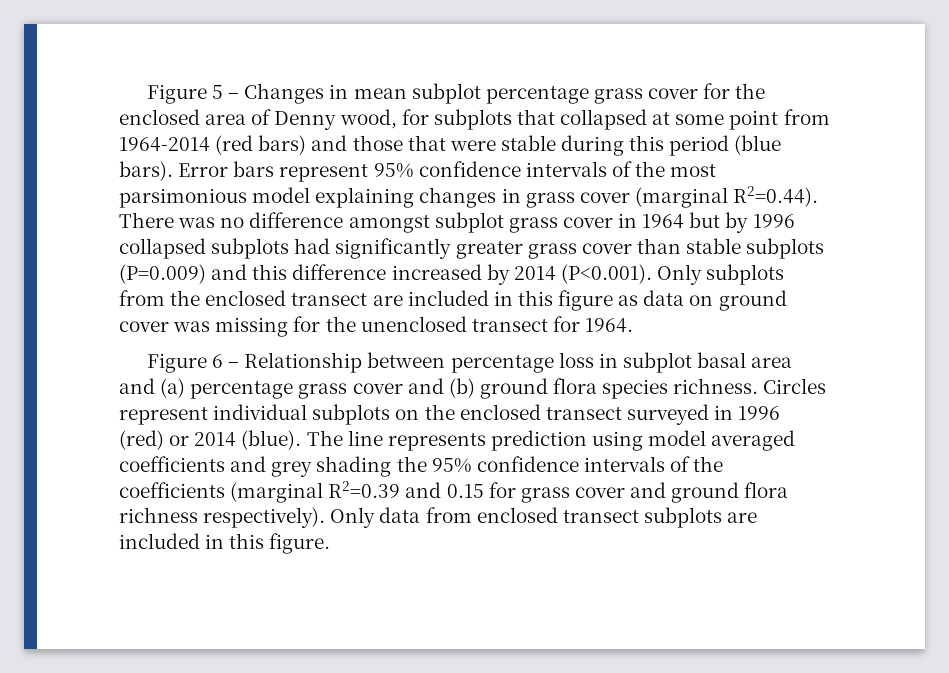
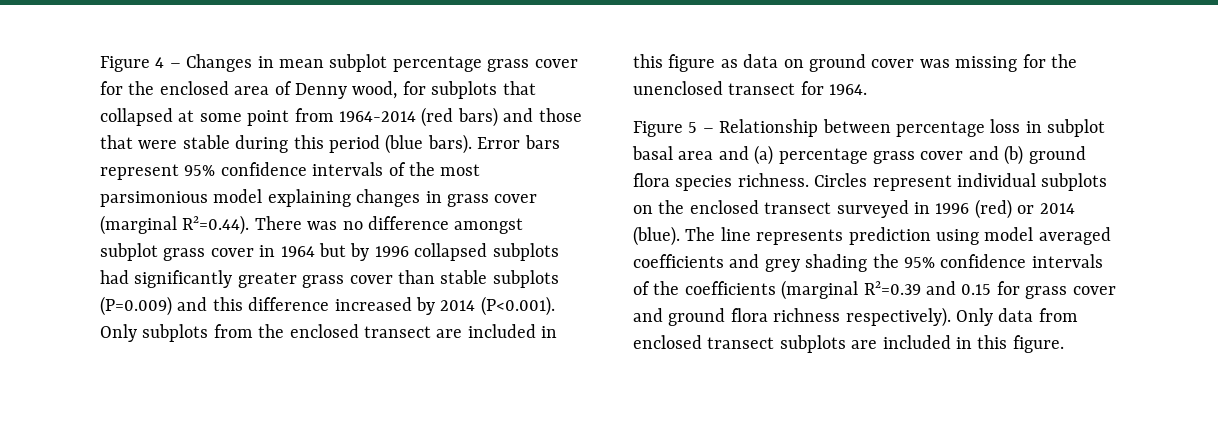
[146,84,224,104] Figure 5 -> [100,56,165,72] Figure 4
[212,354,224,368] 6 -> [688,122,698,133] 5

